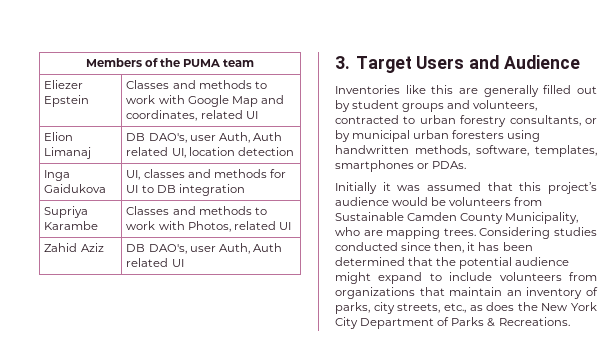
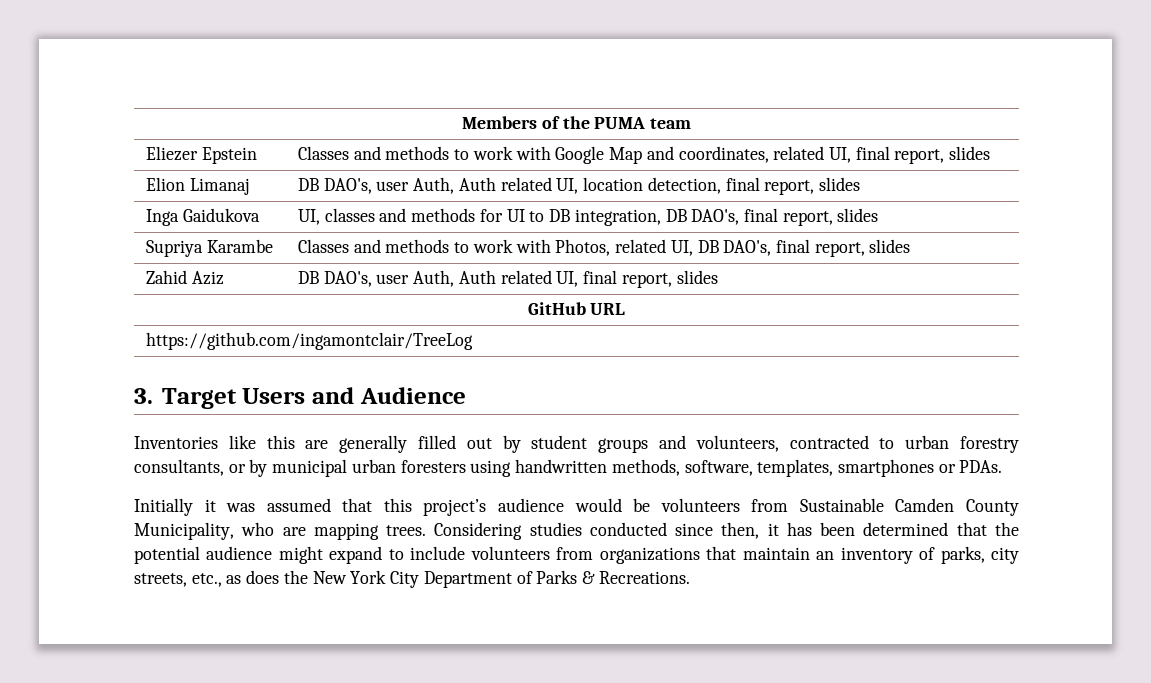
[245,111,258,119] UI -> [828,146,991,164] UI, final report, slides
[237,147,294,156] detection -> [647,177,860,195] detection, final report, slides
[178,184,245,196] integration -> [574,208,879,226] integration, DB DAO's, final report, slides
[278,222,291,230] UI -> [670,239,911,257] UI, DB DAO's, final report, slides
[171,259,184,267] UI -> [556,270,718,288] [527,302,626,315] [145,332,473,350] UI, final report, slides // GitHub URL // https://github.com/ingamontclair/TreeLog

